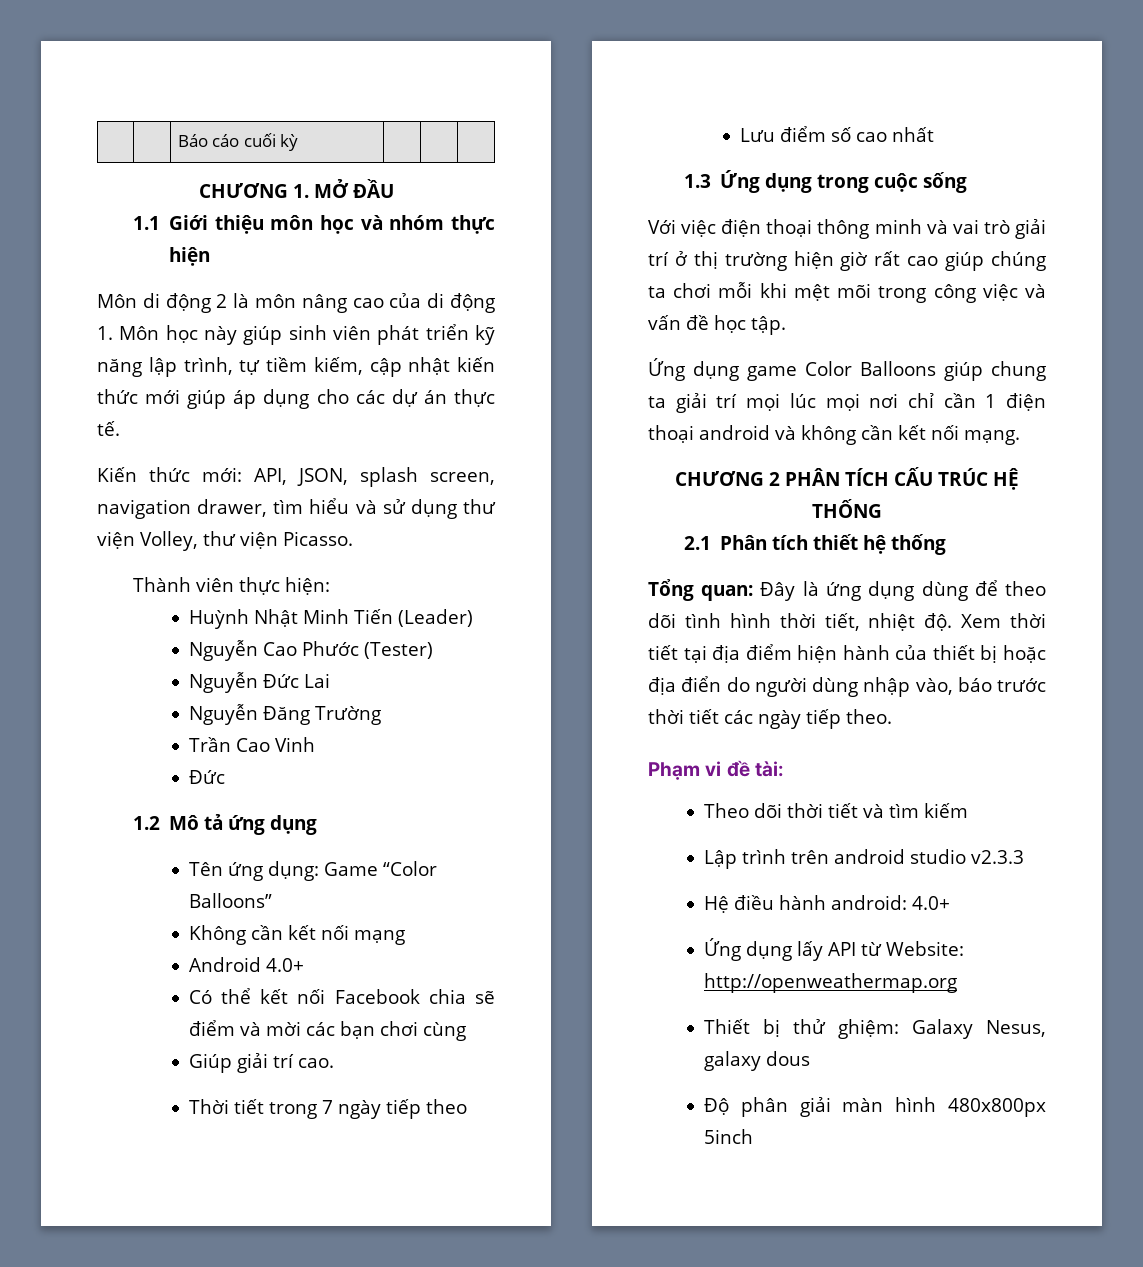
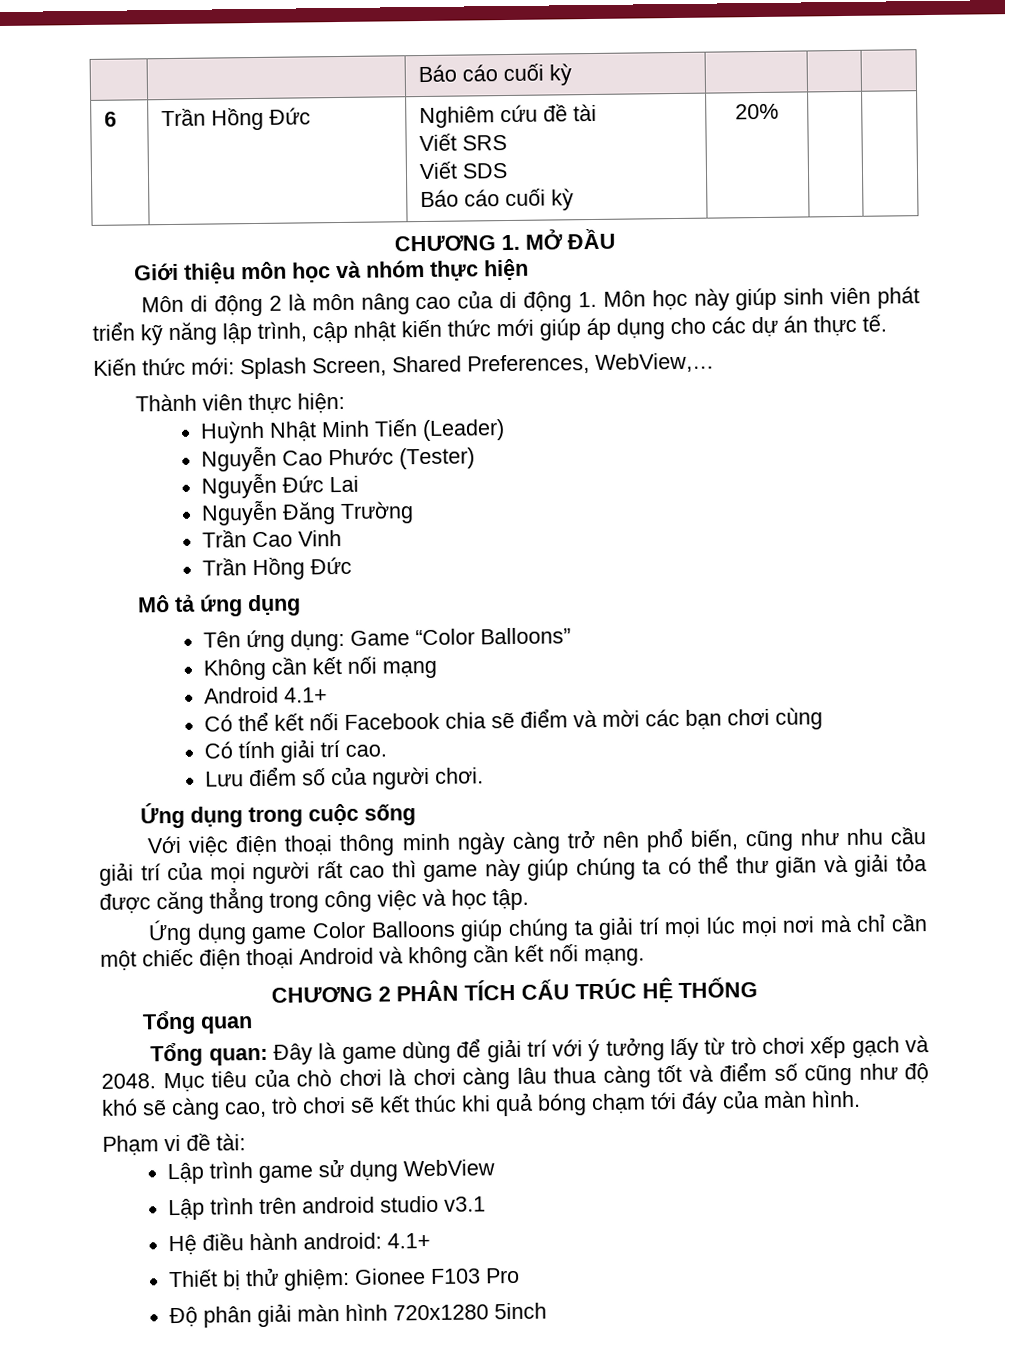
(299, 142) none -> [103,111,117,127] [160,107,311,131] [418,103,597,129] [418,133,507,152] [418,161,508,180] [419,188,574,211] [735,103,779,120] // 6 | Trần Hồng Đức | Nghiêm cứu đề tài // Viết SRS // Viết SDS // Báo cáo cuối kỳ | 20% | |
[132,216,160,230] 1.1 -> (616, 239) none
[239,357,363,375] tự tiềm kiếm, -> (307, 331) none
[254,467,495,487] [97,498,497,519] [97,531,353,551] API, JSON, splash screen, navigation drawer, tìm hiểu và sử dụng thư viện Volley, thư viện Picasso. -> [240,352,715,380] Splash Screen, Shared Preferences, WebView,…
(315, 744) none -> [202,557,306,581] Trần Hồng
[132,816,160,830] 1.2 -> (353, 565) none
[265,958,304,972] 4.0+ -> [284,687,329,703] 4.1+
[188,1053,232,1073] Giúp -> [204,740,276,759] Có tính
[188,1099,467,1119] // Thời tiết trong 7 ngày tiếp theo -> (388, 750) none
[855,127,934,142] [683,174,711,188] cao nhất // 1.3 -> [331,766,485,790] của người chơi. //
[926,219,1046,239] [648,251,1046,271] [648,282,872,301] và vai trò giải trí ở thị trường hiện giờ rất cao giúp chúng ta chơi mỗi khi mệt mõi -> [456,827,927,855] [99,853,927,886] [99,886,264,915] ngày càng trở nên phổ biến, cũng như nhu cầu giải trí của mọi người rất cao thì game này giúp chúng ta có thể thư giãn và giải tỏa được căng thẳng
[648,315,709,330] vấn đề -> (446, 897) none
[991,361,1046,381] chung -> [507,918,569,942] chúng
(899, 400) none -> [819,914,852,933] mà
[985,393,1046,411] [648,425,770,443] 1 điện thoại android -> [100,947,374,971] một chiếc điện thoại Android
[683,534,947,555] [648,579,1046,601] [648,613,1046,631] [648,644,1046,663] [648,676,1046,697] [648,709,892,729] [648,760,784,780] [704,803,969,818] 2.1 Phân tích thiết hệ thống // Tổng quan: Đây là ứng dụng dùng để theo dõi tình hình thời tiết, nhiệt độ. Xem thời tiết tại địa điểm hiện hành của thiết bị hoặc địa điển do người dùng nhập vào, báo trước thời tiết các ngày tiếp theo. // Phạm vi đề tài: // Theo dõi thời tiết và tìm kiếm -> [141,1010,253,1035] [150,1035,929,1067] [101,1061,929,1093] [101,1089,861,1121] [102,1133,246,1156] [167,1159,496,1185] Tổng quan // Tổng quan: Đây là game dùng để giải trí với ý tưởng lấy từ trò chơi xếp gạch và 2048. Mục tiêu của chò chơi là chơi càng lâu thua càng tốt và điểm số cũng như độ khó sẽ càng cao, trò chơi sẽ kết thúc khi quả bóng chạm tới đáy của màn hình. // Phạm vi đề tài: // Lập trình game sử dụng WebView
[971,850,1025,864] v2.3.3 -> [444,1196,487,1212] v3.1
[912,896,951,910] [704,938,965,961] [704,973,958,993] 4.0+ // Ứng dụng lấy API từ Website: http://openweathermap.org -> [387,1232,432,1249] 4.1+
[912,1019,1046,1039] [704,1051,811,1071] Galaxy Nesus, galaxy dous -> [354,1267,521,1285] Gionee F103 Pro
[948,1098,1046,1117] 480x800px -> [393,1304,490,1321] 720x1280

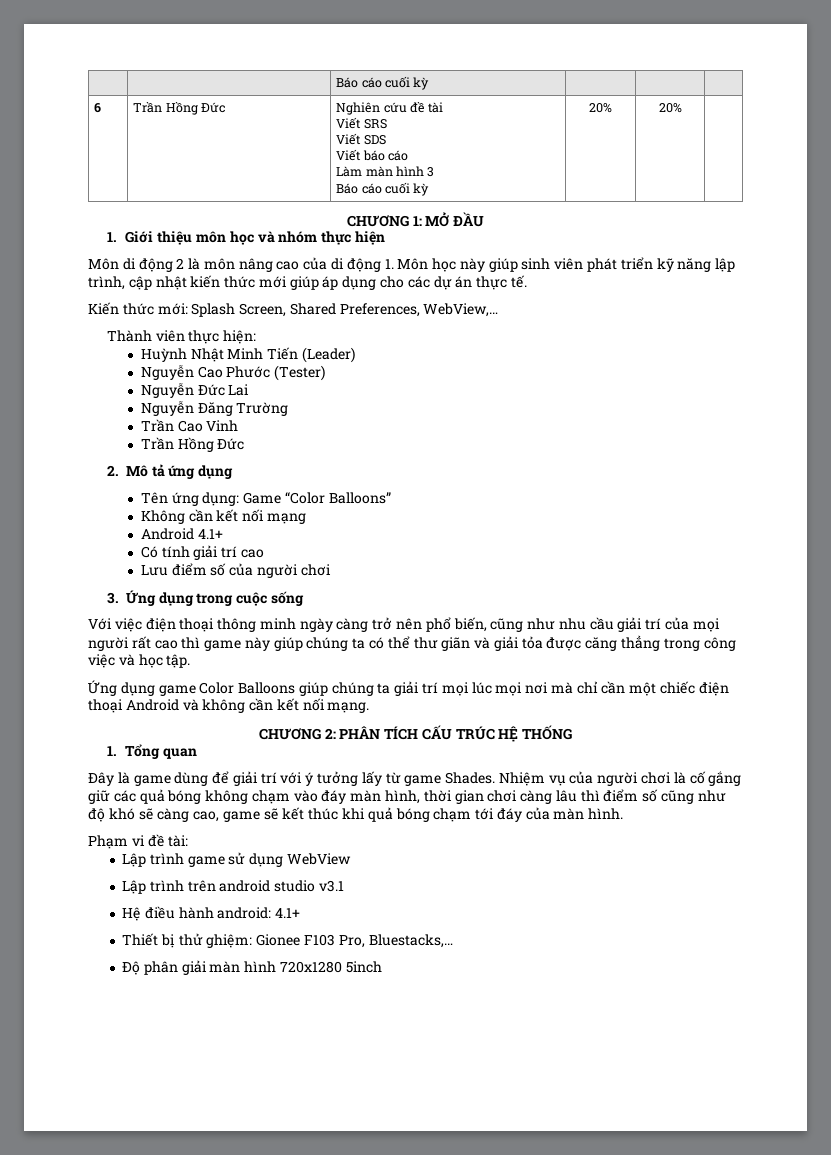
[418,106,495,129] Nghiêm -> [336,102,381,115] Nghiên
(508, 171) none -> [336,149,409,161] [336,166,435,177] // Viết báo cáo // Làm màn hình 3
[394,234,520,252] | // CHƯƠNG 1. -> [658,103,682,113] [346,215,422,227] 20% | // CHƯƠNG 1:
(616, 239) none -> [106,232,117,242] 1.
(353, 565) none -> [106,465,119,476] 2.
[204,707,824,732] // Có thể kết nối Facebook chia sẽ điểm và mời các bạn chơi cùng -> (223, 534) none
[345,744,388,757] cao. -> [240,549,264,558] cao
[435,767,485,784] chơi. // -> [300,564,331,576] [106,592,119,604] chơi // 3.
[377,986,391,1002] 2 -> [324,728,336,739] 2:
(758, 988) none -> [106,746,117,756] 1.
[150,1042,268,1067] Tổng quan: -> (198, 753) none
[730,1035,929,1059] [101,1064,713,1093] trò chơi xếp gạch và 2048. Mục tiêu của chò chơi là chơi càng lâu thua càng tốt và -> [404,771,742,786] [88,789,600,804] game Shades. Nhiệm vụ của người chơi là cố gắng giữ các quả bóng không chạm vào đáy màn hình, thời gian chơi càng lâu thì
[271,1096,346,1114] trò chơi -> [222,811,260,822] game
[485,1267,521,1284] Pro -> [338,934,453,948] Pro, Bluestacks,…

